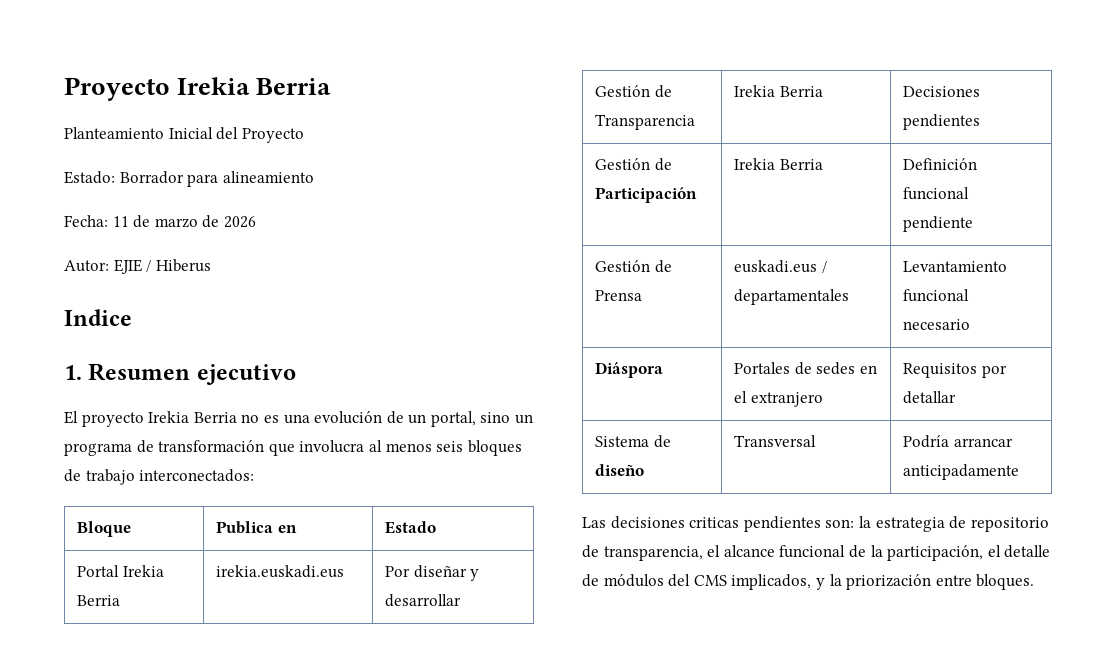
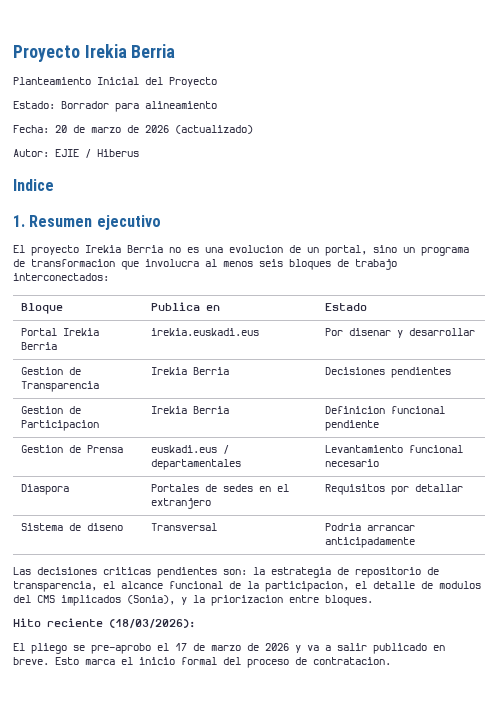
[112,215,256,228] 11 de marzo de 2026 -> [55,125,253,134] 20 de marzo de 2026 (actualizado)
[314,411,383,424] evolución -> [229,245,283,253] evolucion
[158,440,265,452] transformación -> [31,259,115,267] transformacion
[413,565,467,578] diseñar -> [348,328,391,336] disenar
[595,85,651,97] Gestión -> [20,367,63,375] Gestion
[595,158,672,171] [595,187,698,203] [734,158,823,170] [903,158,978,170] Gestión de Participación | Irekia Berria | Definición -> [20,406,81,414] [20,420,99,431] [150,406,229,414] [324,406,385,414] Gestion de Participacion | Irekia Berria | Definicion
[595,260,651,272] Gestión -> [20,445,63,453] Gestion
[595,362,664,378] Diáspora -> [20,484,69,495] Diaspora
[595,464,645,476] diseño -> [86,523,123,531] diseno
[903,435,950,448] Podría -> [324,523,361,531] Podria
[887,545,984,561] participación, -> [265,581,349,592] participacion,
[603,574,664,587] módulos -> [439,581,481,589] modulos
[731,574,812,590] implicados, -> [61,595,175,606] implicados (Sonia),
[846,574,932,590] priorización -> [211,595,283,606] priorizacion
(1035, 582) none -> [13,618,195,629] [13,643,445,654] [13,657,391,668] // Hito reciente (18/03/2026): // El pliego se pre-aprobo el 17 de marzo de 2026 y va a salir publicado en breve. Esto marca el inicio formal del proceso de contratacion.

